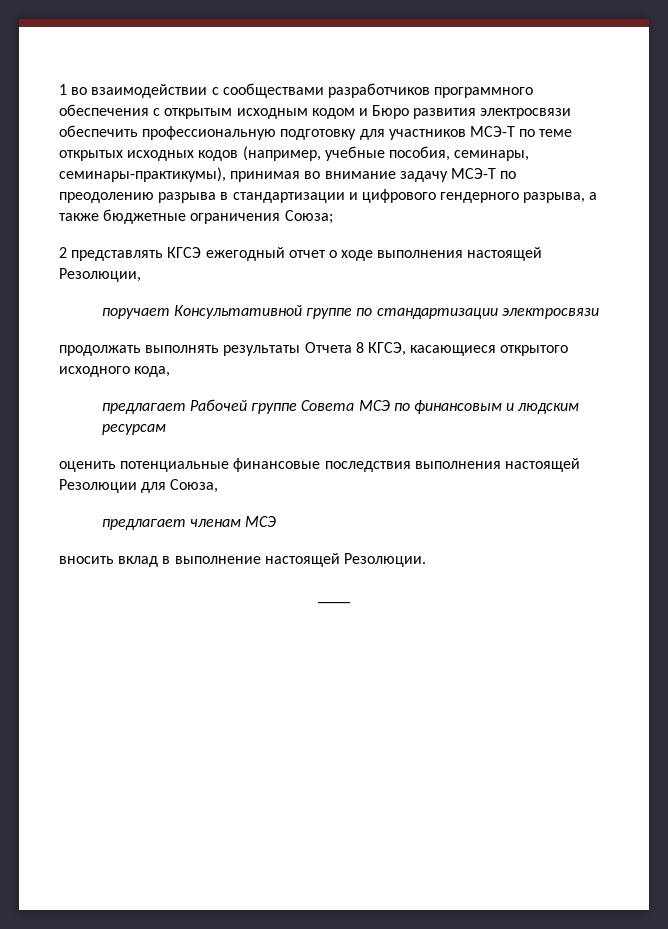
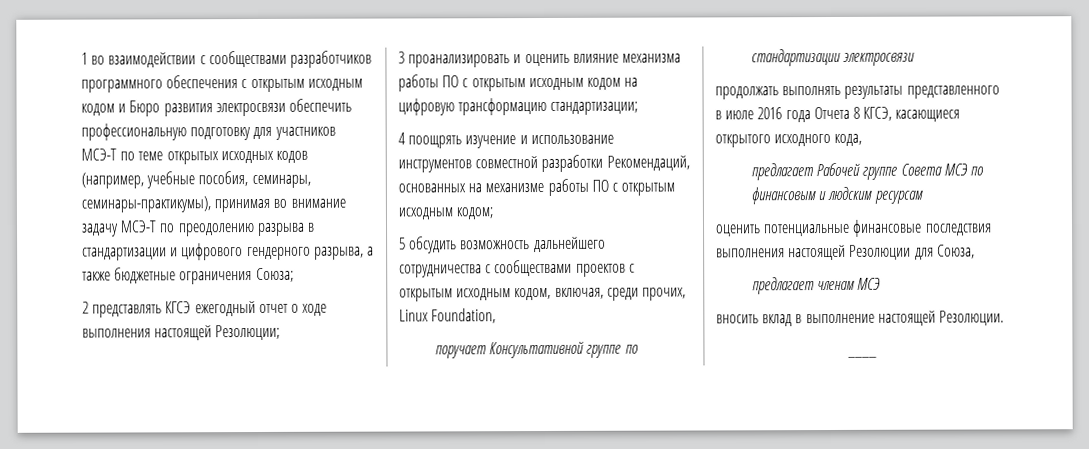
[59,268,141,282] Резолюции, -> [215,324,281,341] [398,51,681,68] [398,74,639,92] [398,97,639,116] [398,132,614,149] [398,154,690,173] [398,178,676,196] [398,207,494,220] [399,236,606,254] [399,259,635,278] [399,287,686,302] [399,308,497,324] Резолюции; // 3 проанализировать и оценить влияние механизма работы ПО с открытым исходным кодом на цифровую трансформацию стандартизации; // 4 поощрять изучение и использование инструментов совместной разработки Рекомендаций, основанных на механизме работы ПО с открытым исходным кодом; // 5 обсудить возможность дальнейшего сотрудничества с сообществами проектов с открытым исходным кодом, включая, среди прочих, Linux Foundation,
(301, 350) none -> [906,85,1000,99] [715,107,811,123] представленного в июле 2016 года

